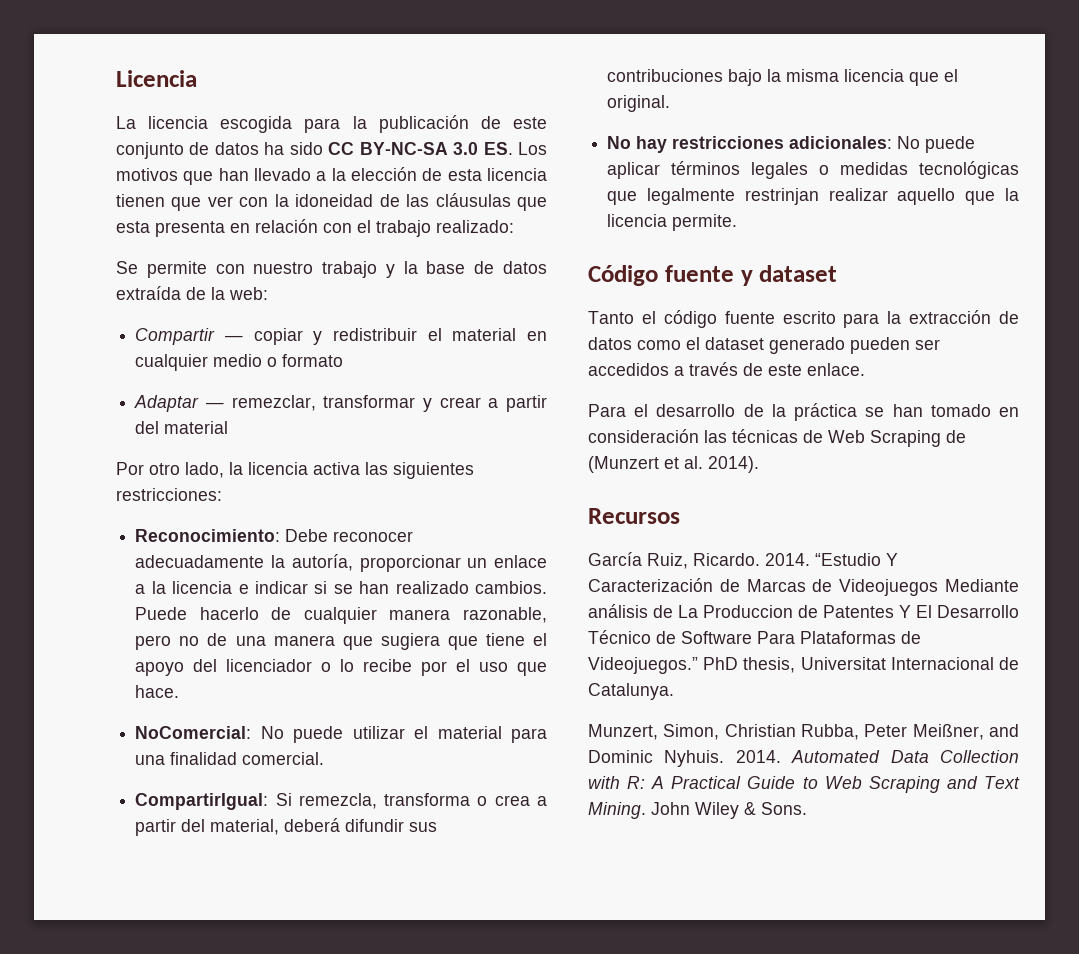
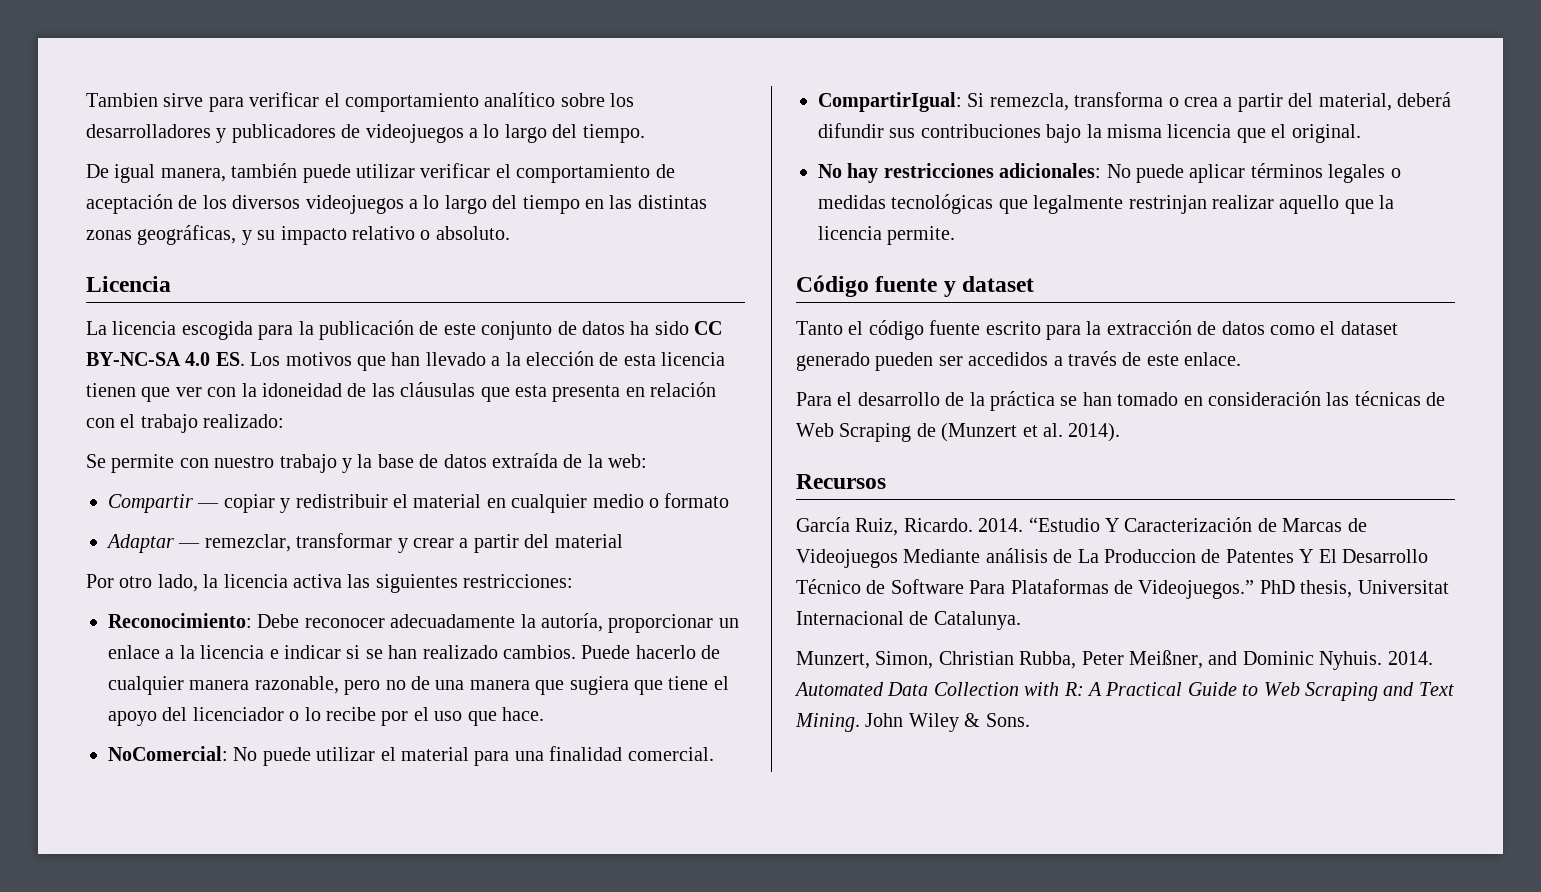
(116, 78) none -> [86,92,635,112] [86,124,645,143] [86,163,675,183] [86,194,707,214] [86,225,510,245] Tambien sirve para verificar el comportamiento analítico sobre los desarrolladores y publicadores de videojuegos a lo largo del tiempo. // De igual manera, también puede utilizar verificar el comportamiento de aceptación de los diversos videojuegos a lo largo del tiempo en las distintas zonas geográficas, y su impacto relativo o absoluto. //
[453,142,479,155] 3.0 -> [185,352,211,366] 4.0

